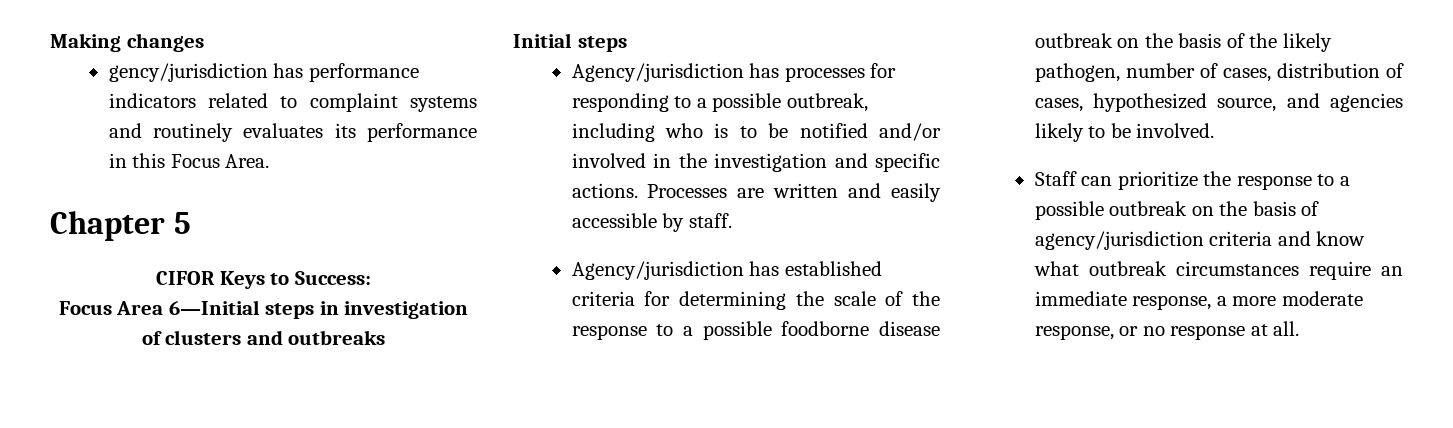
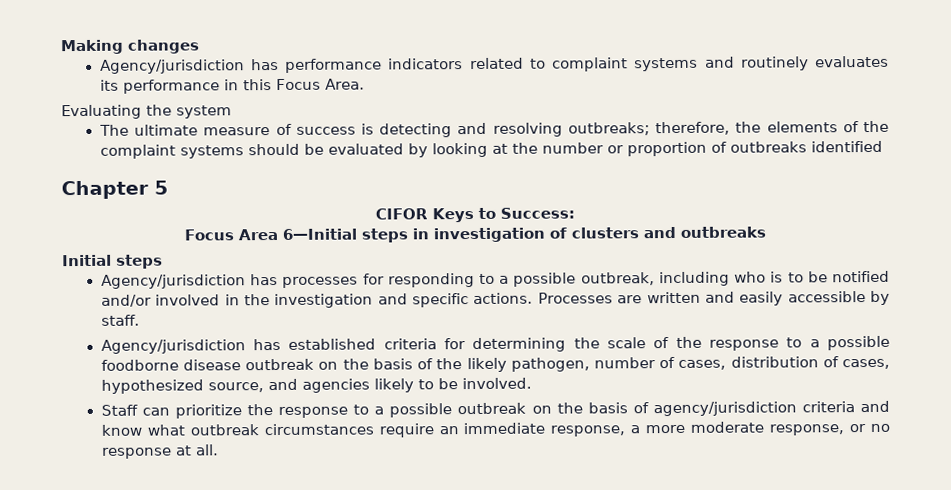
[108,63,268,82] gency/jurisdiction -> [99,59,245,74] Agency/jurisdiction
(270, 161) none -> [61,104,232,120] [98,120,889,138] [99,140,883,159] // Evaluating the system // The ultimate measure of success is detecting and resolving outbreaks; therefore, the elements of the complaint systems should be evaluated by looking at the number or proportion of outbreaks identified

